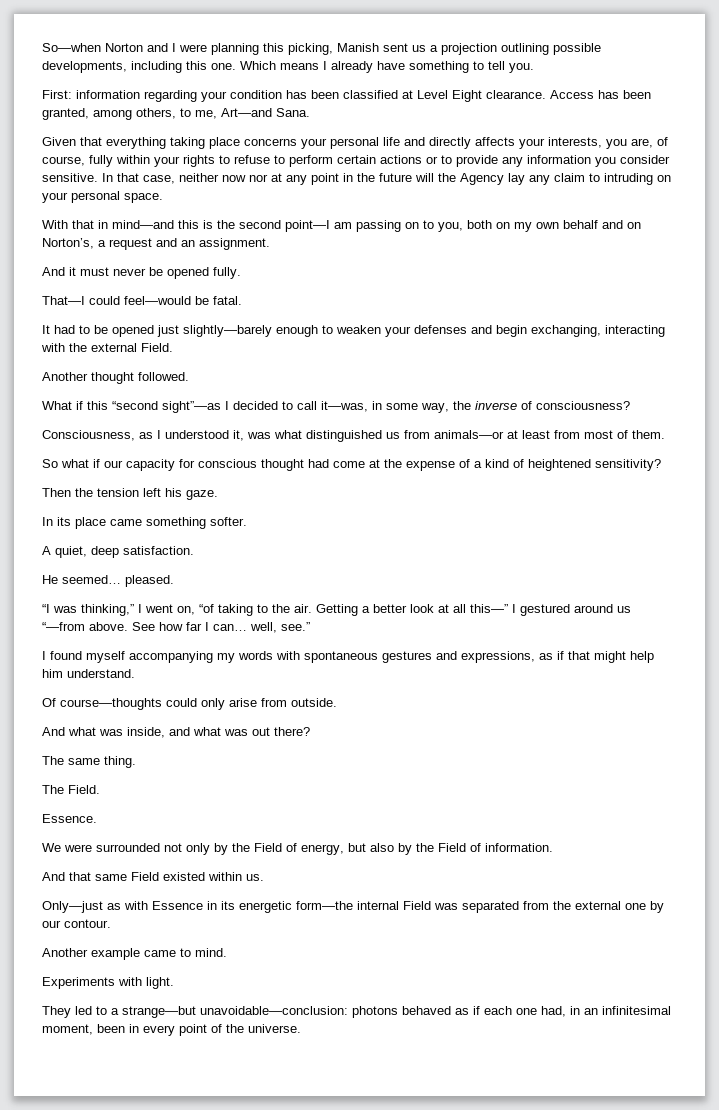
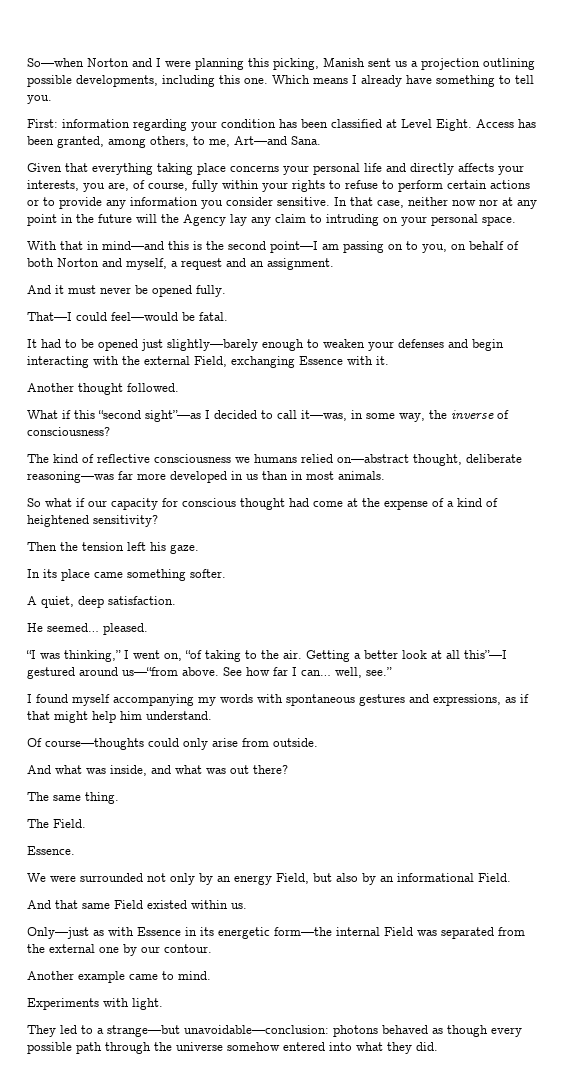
[452,90,546,102] Eight clearance. -> [436,119,472,131] Eight.
[467,220,641,232] [42,238,94,249] both on my own behalf and on Norton’s, -> [451,241,519,250] [27,258,167,270] on behalf of both Norton and myself,
[531,325,601,337] exchanging, -> (504, 345) none
[141,343,173,352] Field. -> [194,356,389,368] Field, exchanging Essence with it.
[42,430,665,442] Consciousness, as I understood it, was what distinguished us from animals—or at least from most of them. -> [27,454,522,466] [27,471,385,483] The kind of reflective consciousness we humans relied on—abstract thought, deliberate reasoning—was far more developed in us than in most animals.
[470,604,631,616] [42,622,85,631] this—” I gestured around us “—from -> [464,650,507,659] [27,667,178,679] this”—I gestured around us—“from
[232,843,553,855] the Field of energy, but also by the Field of information. -> [217,873,511,885] an energy Field, but also by an informational Field.
[473,1006,671,1017] [42,1024,301,1036] if each one had, in an infinitesimal moment, been in every point of the universe. -> [447,1025,522,1037] [27,1042,438,1054] though every possible path through the universe somehow entered into what they did.

